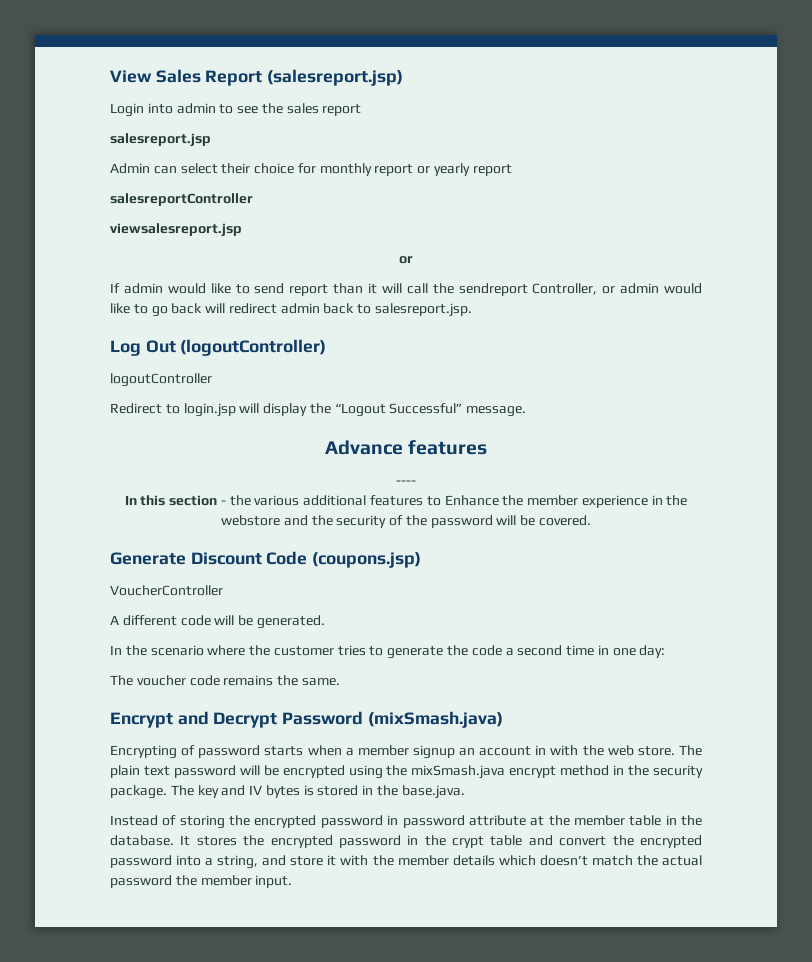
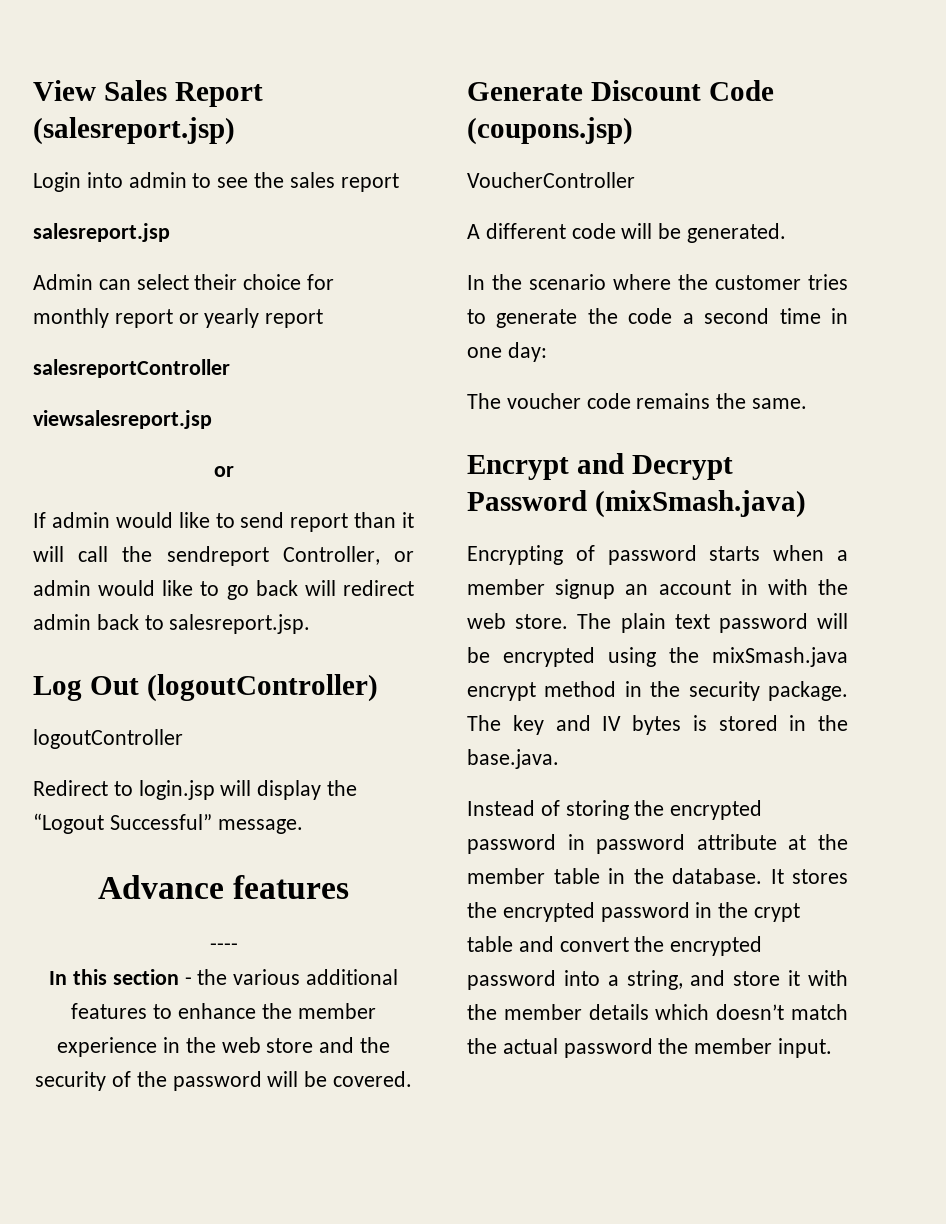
[444,495,499,506] Enhance -> [178,1003,256,1019] enhance
[220,515,280,526] webstore -> [221,1037,314,1053] web store

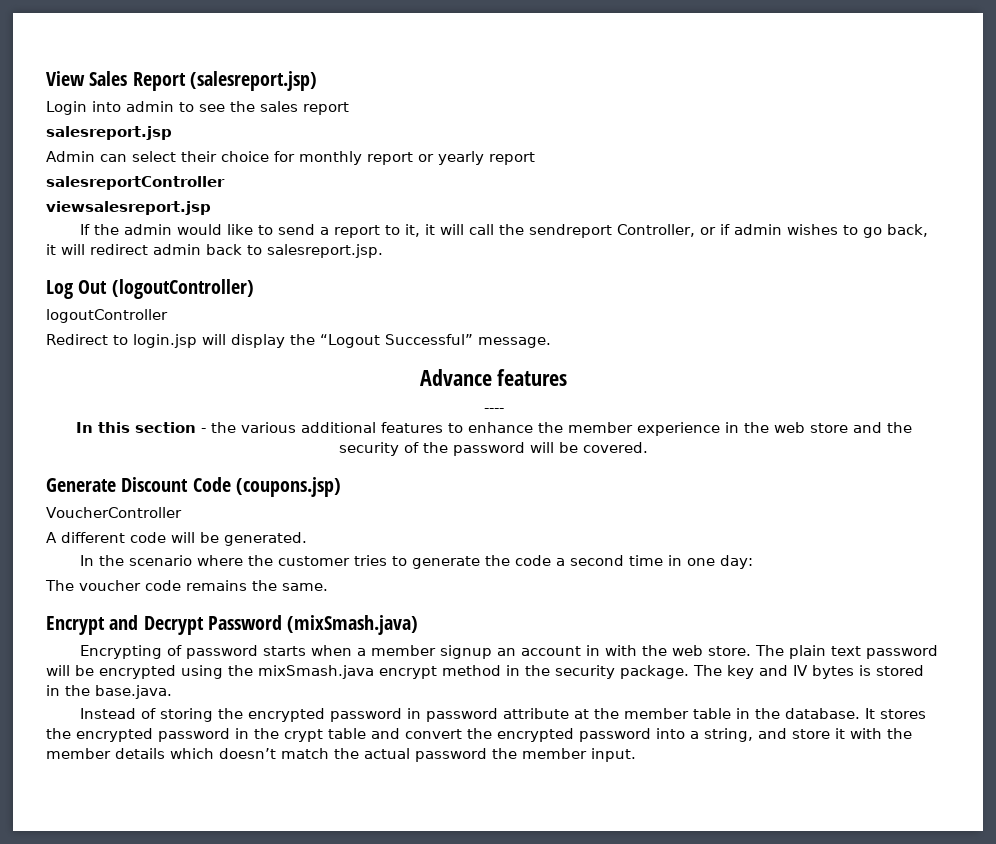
[213,466,234,477] // or -> (211, 208) none
(46, 520) none -> [94,224,120,235] the
[290,512,397,532] report than -> [320,224,421,238] a report to it,
[33,580,298,600] admin would like to go back -> [720,224,929,238] [46,244,56,255] if admin wishes to go back, it

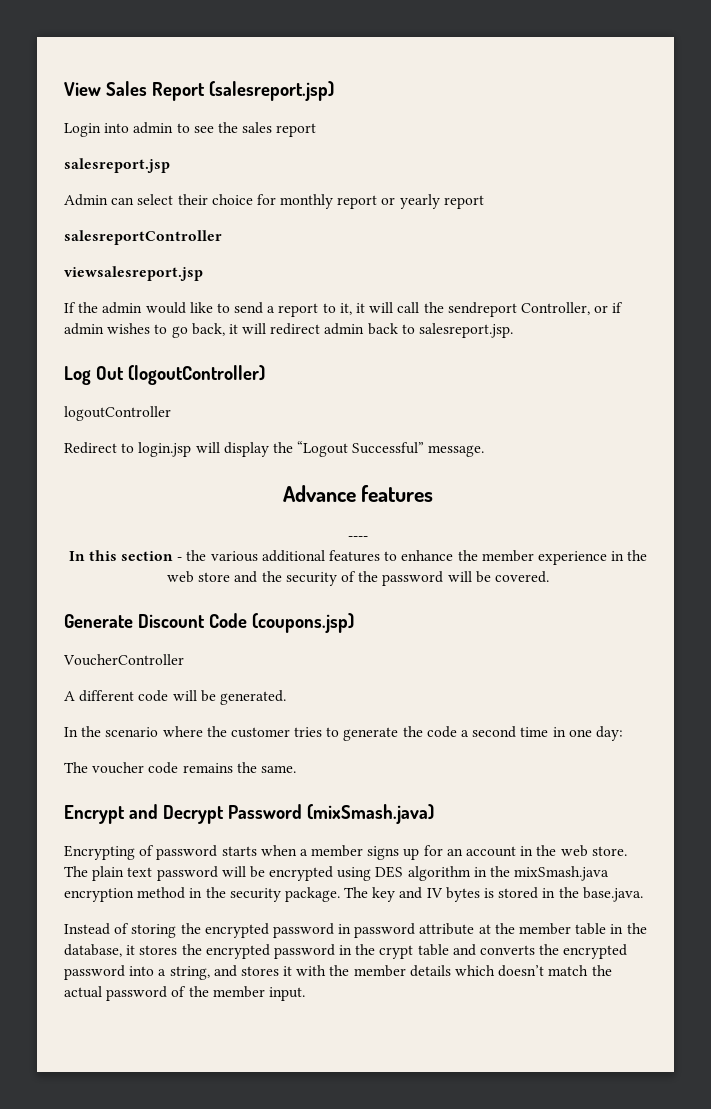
[440,645,493,659] signup -> [367,845,443,860] signs up for
[605,645,638,656] with -> (534, 851) none
(223, 672) none -> [375,866,487,881] DES algorithm in
[379,666,437,679] encrypt -> [64,888,134,902] encryption
[785,708,876,719] database. It -> [64,944,136,957] database, it
[405,729,462,739] convert -> [480,945,536,955] converts
[792,729,830,739] store -> [240,966,279,976] stores
(487, 755) none -> [171,986,187,997] of

